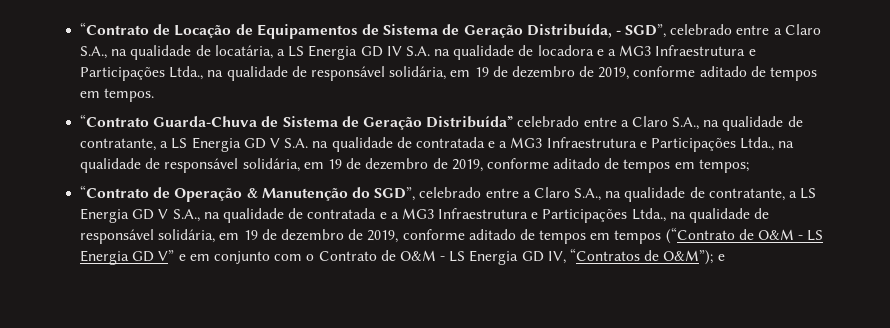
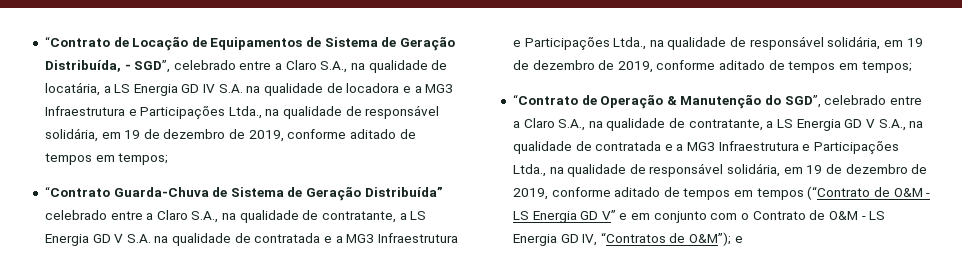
[104,88,155,102] tempos. -> [118,153,169,165] tempos;

